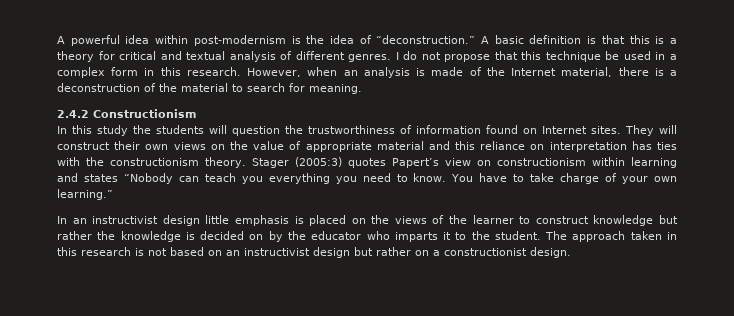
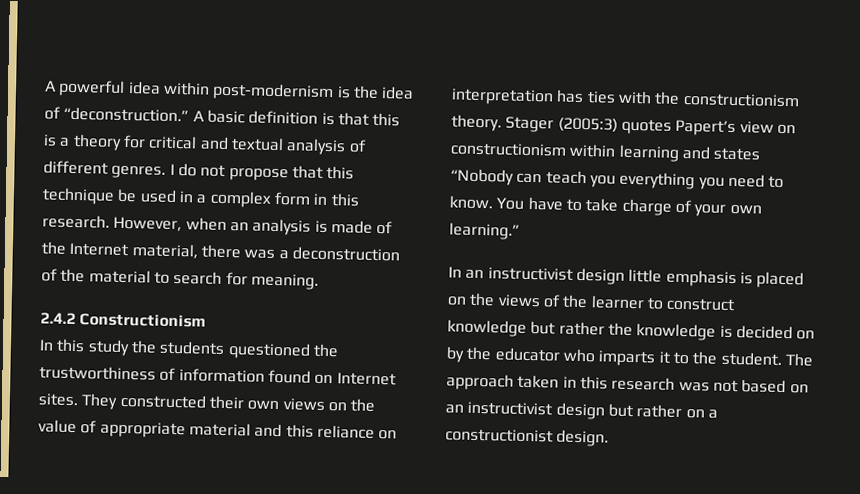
[654,68,664,76] is -> [244,249,276,259] was
[209,125,280,136] will question -> [227,342,311,360] questioned
[659,125,677,134] [57,142,110,150] will construct -> [119,393,207,409] constructed
[135,248,144,256] is -> [678,381,710,392] was

